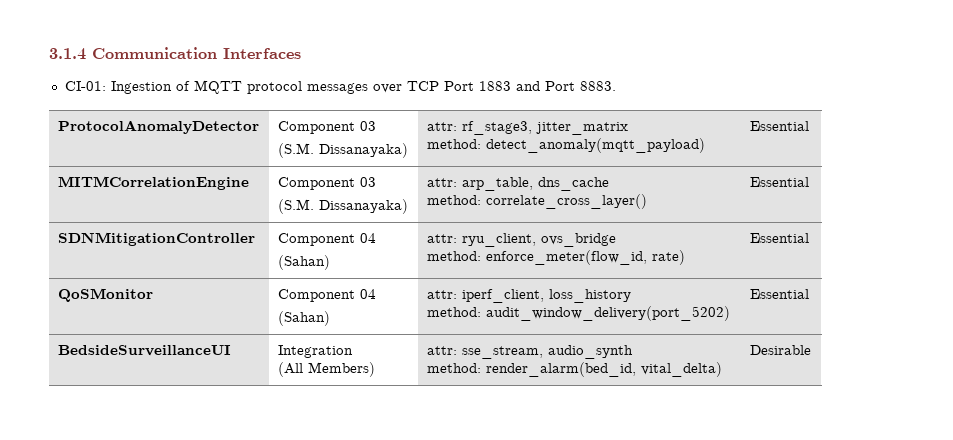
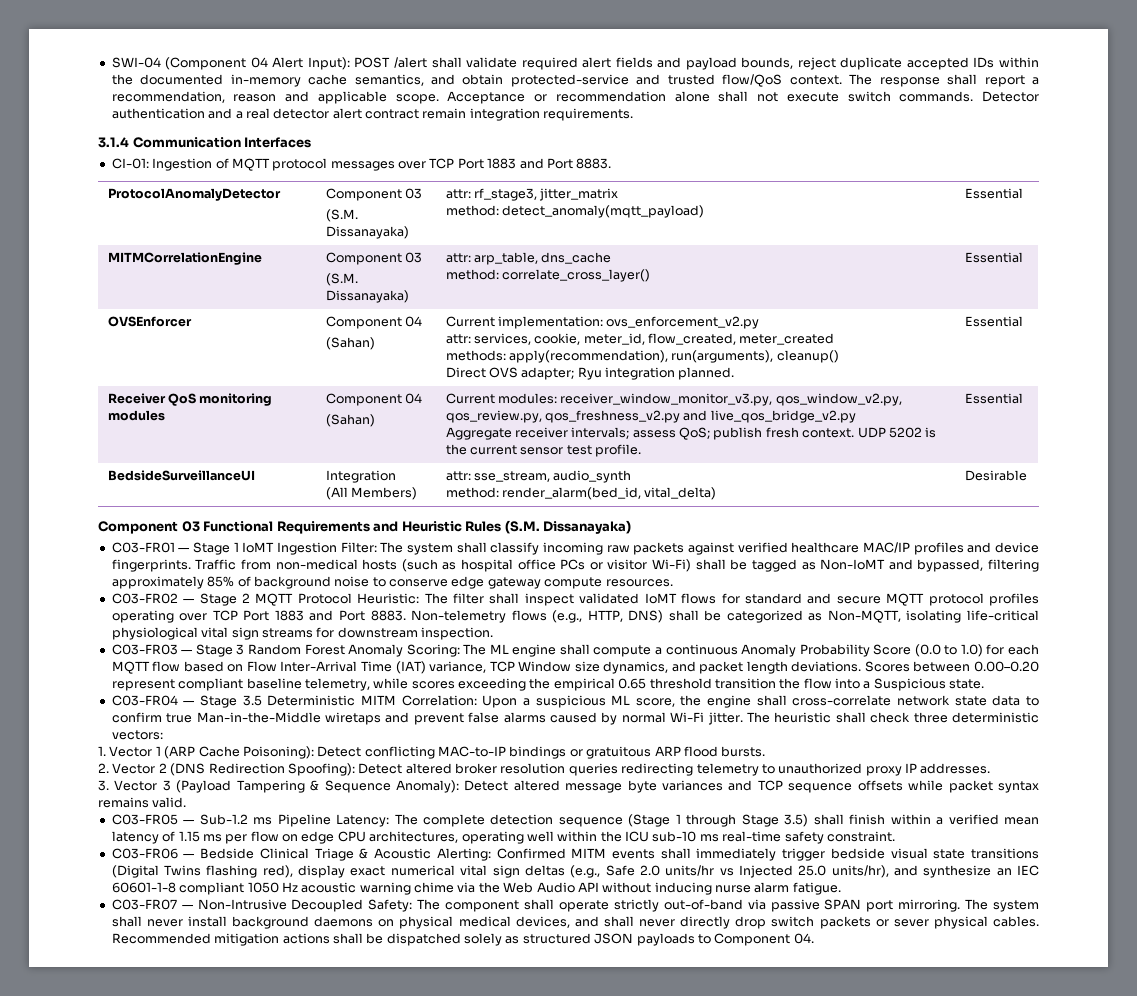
(49, 54) none -> [111,57,1039,70] [111,74,1039,87] [111,91,1039,104] [111,108,634,121] SWI-04 (Component 04 Alert Input): POST /alert shall validate required alert fields and payload bounds, reject duplicate accepted IDs within the documented in-memory cache semantics, and obtain protected-service and trusted flow/QoS context. The response shall report a recommendation, reason and applicable scope. Acceptance or recommendation alone shall not execute switch commands. Detector authentication and a real detector alert contract remain integration requirements. //
[58,232,256,246] [278,233,377,246] [278,255,331,270] [427,233,617,247] [427,250,686,265] [750,233,810,243] [58,288,154,302] [278,289,377,302] [278,311,331,326] [427,289,632,303] [427,306,731,321] SDNMitigationController | Component 04 // (Sahan) | attr: ryu_client, ovs_bridge // method: enforce_meter(flow_id, rate) | Essential // QoSMonitor | Component 04 // (Sahan) | attr: iperf_client, loss_history // method: audit_window_delivery(port_5202) -> [107,316,192,327] [325,316,422,329] [325,337,375,350] [445,316,760,329] [445,333,835,345] [445,350,839,363] [445,367,735,380] [964,316,1023,327] [107,393,273,406] [107,410,165,421] [325,393,422,406] [325,414,375,427] [445,393,902,406] [445,410,856,423] [445,427,937,440] [445,444,642,457] OVSEnforcer | Component 04 // (Sahan) | Current implementation: ovs_enforcement_v2.py // attr: services, cookie, meter_id, flow_created, meter_created // methods: apply(recommendation), run(arguments), cleanup() // Direct OVS adapter; Ryu integration planned. | Essential // Receiver QoS monitoring modules | Component 04 // (Sahan) | Current modules: receiver_window_monitor_v3.py, qos_window_v2.py, qos_review.py, qos_freshness_v2.py and live_qos_bridge_v2.py // Aggregate receiver intervals; assess QoS; publish fresh context. UDP 5202 is the current sensor test profile.
(812, 350) none -> [98,520,632,534] [111,542,1040,555] [111,559,1039,572] [111,576,673,589] [111,593,1040,606] [111,610,1039,623] [111,627,493,640] [111,644,1039,657] [111,661,1039,674] [111,678,985,691] [111,695,1040,708] [111,712,1040,725] [111,730,163,740] [98,746,766,759] [98,763,991,776] [98,780,1040,793] [98,797,187,808] [111,814,1039,827] [111,831,895,844] [111,848,1040,861] [111,865,1039,878] [111,882,841,895] [111,899,1039,912] [111,916,1039,929] [111,933,814,946] // Component 03 Functional Requirements and Heuristic Rules (S.M. Dissanayaka) // C03-FR01 — Stage 1 IoMT Ingestion Filter: The system shall classify incoming raw packets against verified healthcare MAC/IP profiles and device fingerprints. Traffic from non-medical hosts (such as hospital office PCs or visitor Wi-Fi) shall be tagged as Non-IoMT and bypassed, filtering approximately 85% of background noise to conserve edge gateway compute resources. // C03-FR02 — Stage 2 MQTT Protocol Heuristic: The filter shall inspect validated IoMT flows for standard and secure MQTT protocol profiles operating over TCP Port 1883 and Port 8883. Non-telemetry flows (e.g., HTTP, DNS) shall be categorized as Non-MQTT, isolating life-critical physiological vital sign streams for downstream inspection. // C03-FR03 — Stage 3 Random Forest Anomaly Scoring: The ML engine shall compute a continuous Anomaly Probability Score (0.0 to 1.0) for each MQTT flow based on Flow Inter-Arrival Time (IAT) variance, TCP Window size dynamics, and packet length deviations. Scores between 0.00–0.20 represent compliant baseline telemetry, while scores exceeding the empirical 0.65 threshold transition the flow into a Suspicious state. // C03-FR04 — Stage 3.5 Deterministic MITM Correlation: Upon a suspicious ML score, the engine shall cross-correlate network state data to confirm true Man-in-the-Middle wiretaps and prevent false alarms caused by normal Wi-Fi jitter. The heuristic shall check three deterministic vectors: // 1. Vector 1 (ARP Cache Poisoning): Detect conflicting MAC-to-IP bindings or gratuitous ARP flood bursts. // 2. Vector 2 (DNS Redirection Spoofing): Detect altered broker resolution queries redirecting telemetry to unauthorized proxy IP addresses. // 3. Vector 3 (Payload Tampering & Sequence Anomaly): Detect altered message byte variances and TCP sequence offsets while packet syntax remains valid. // C03-FR05 — Sub-1.2 ms Pipeline Latency: The complete detection sequence (Stage 1 through Stage 3.5) shall finish within a verified mean latency of 1.15 ms per flow on edge CPU architectures, operating well within the ICU sub-10 ms real-time safety constraint. // C03-FR06 — Bedside Clinical Triage & Acoustic Alerting: Confirmed MITM events shall immediately trigger bedside visual state transitions (Digital Twins flashing red), display exact numerical vital sign deltas (e.g., Safe 2.0 units/hr vs Injected 25.0 units/hr), and synthesize an IEC 60601-1-8 compliant 1050 Hz acoustic warning chime via the Web Audio API without inducing nurse alarm fatigue. // C03-FR07 — Non-Intrusive Decoupled Safety: The component shall operate strictly out-of-band via passive SPAN port mirroring. The system shall never install background daemons on physical medical devices, and shall never directly drop switch packets or sever physical cables. Recommended mitigation actions shall be dispatched solely as structured JSON payloads to Component 04.

